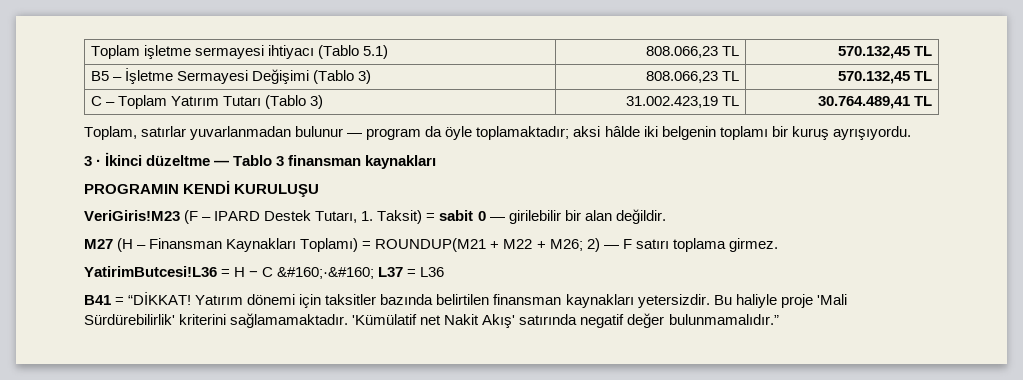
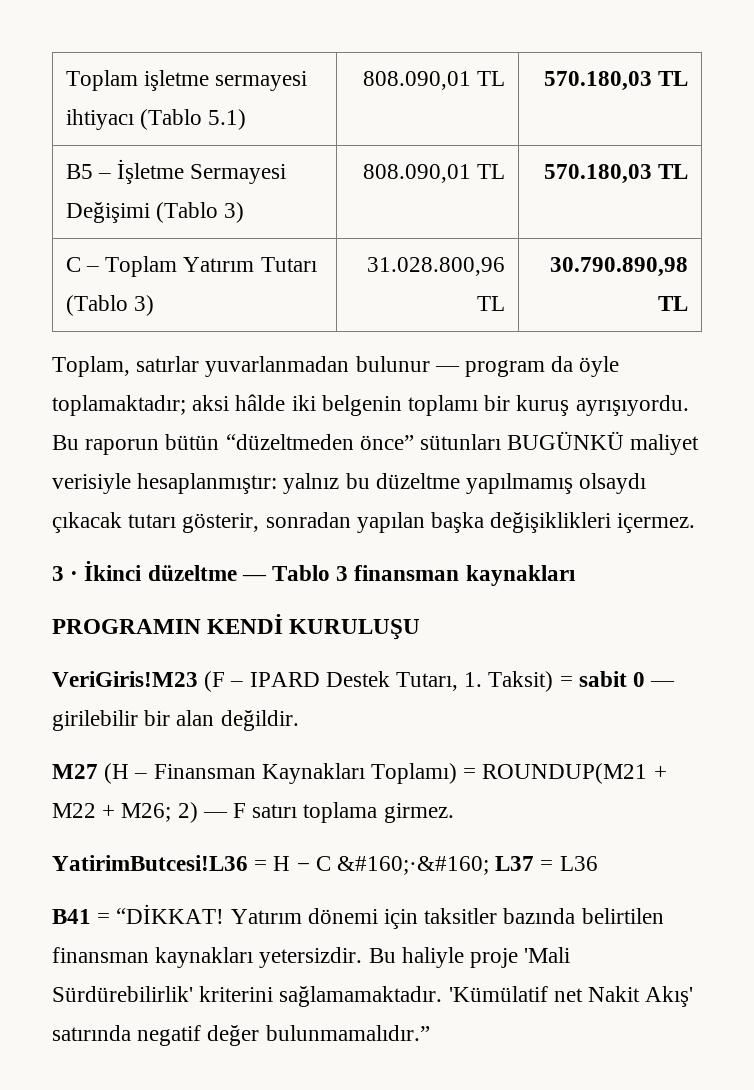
[646,46,740,58] [838,46,911,59] 808.066,23 TL | 570.132,45 -> [363,71,506,90] [544,71,653,91] 808.090,01 TL | 570.180,03
[646,71,740,83] [838,71,911,84] 808.066,23 TL | 570.132,45 -> [363,164,506,183] [544,164,653,184] 808.090,01 TL | 570.180,03
[626,96,740,108] [818,96,911,109] 31.002.423,19 TL | 30.764.489,41 -> [367,257,506,276] [477,296,506,311] [550,257,689,277] 31.028.800,96 TL | 30.790.890,98
(911, 133) none -> [52,431,700,455] [52,473,647,494] [52,512,696,533] Bu raporun bütün “düzeltmeden önce” sütunları BUGÜNKÜ maliyet verisiyle hesaplanmıştır: yalnız bu düzeltme yapılmamış olsaydı çıkacak tutarı gösterir, sonradan yapılan başka değişiklikleri içermez.

